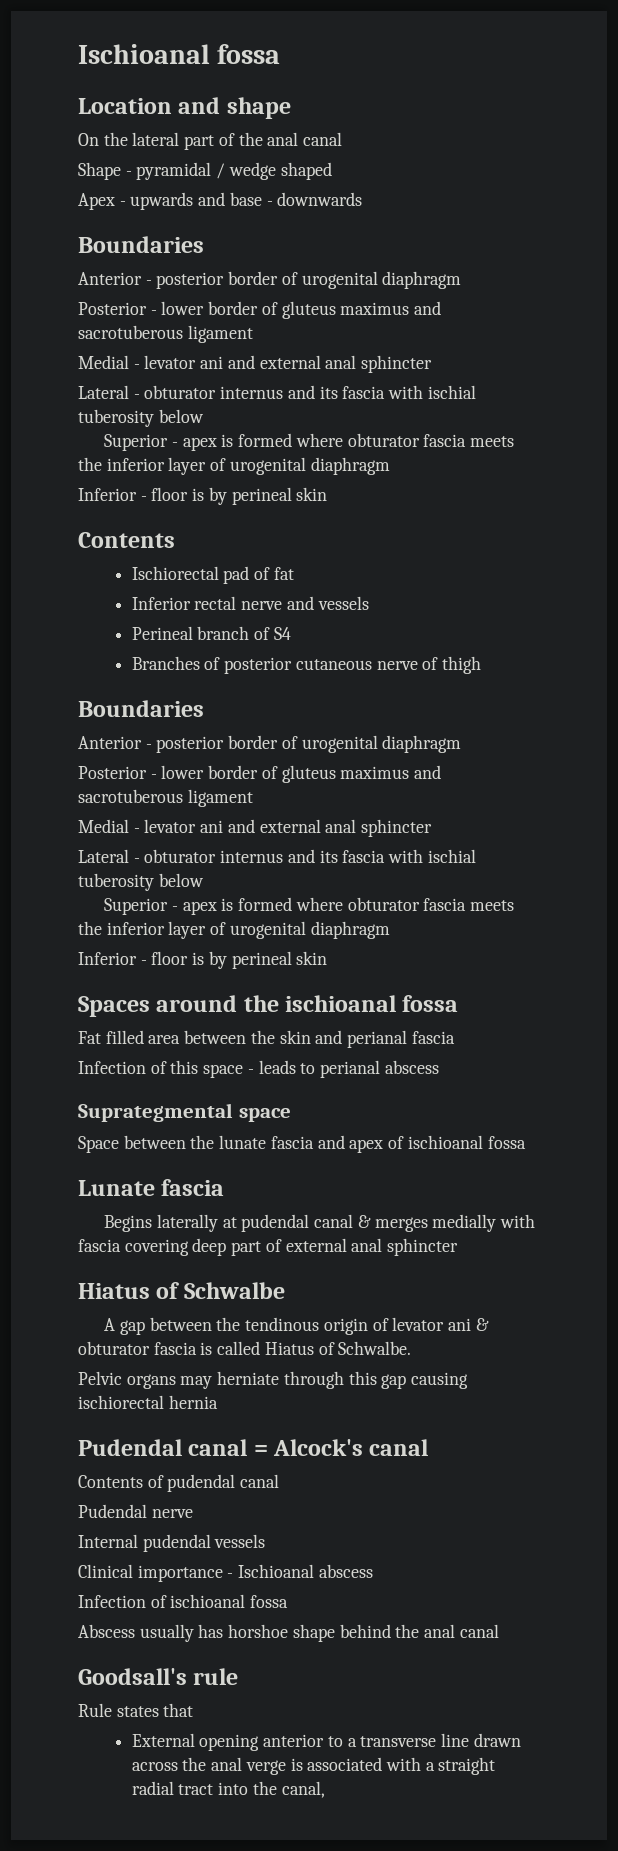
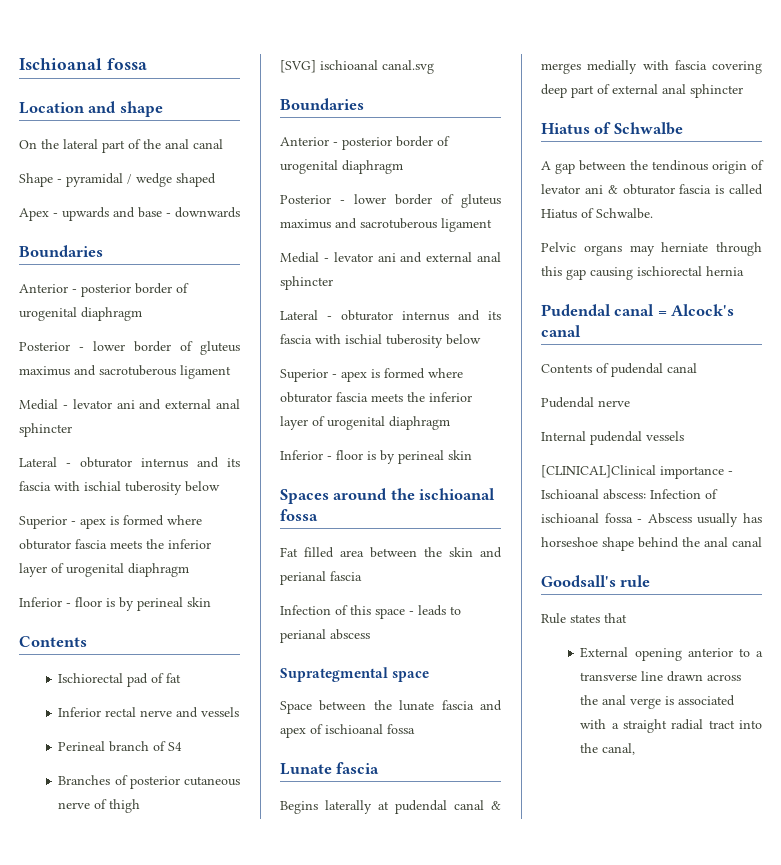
(481, 665) none -> [280,60,434,74] // [SVG] ischioanal canal.svg
[78,1564,133,1578] Clinical -> [541,465,656,478] [CLINICAL]Clinical
[318,1564,373,1578] abscess // -> [603,489,646,500] abscess:
(289, 1601) // -> [637,519,643,523] -
[228,1624,289,1638] horshoe -> [541,537,598,547] horseshoe

